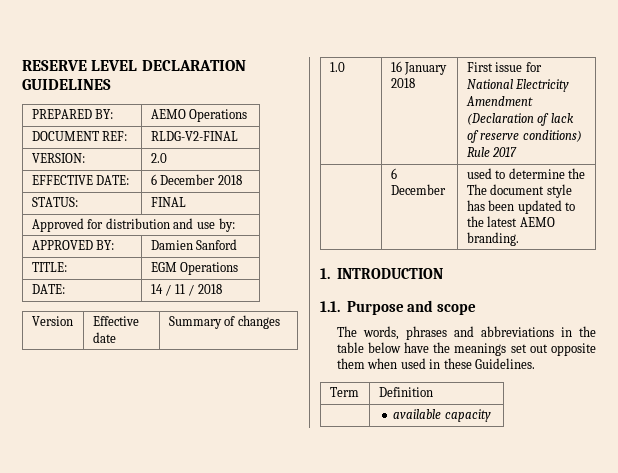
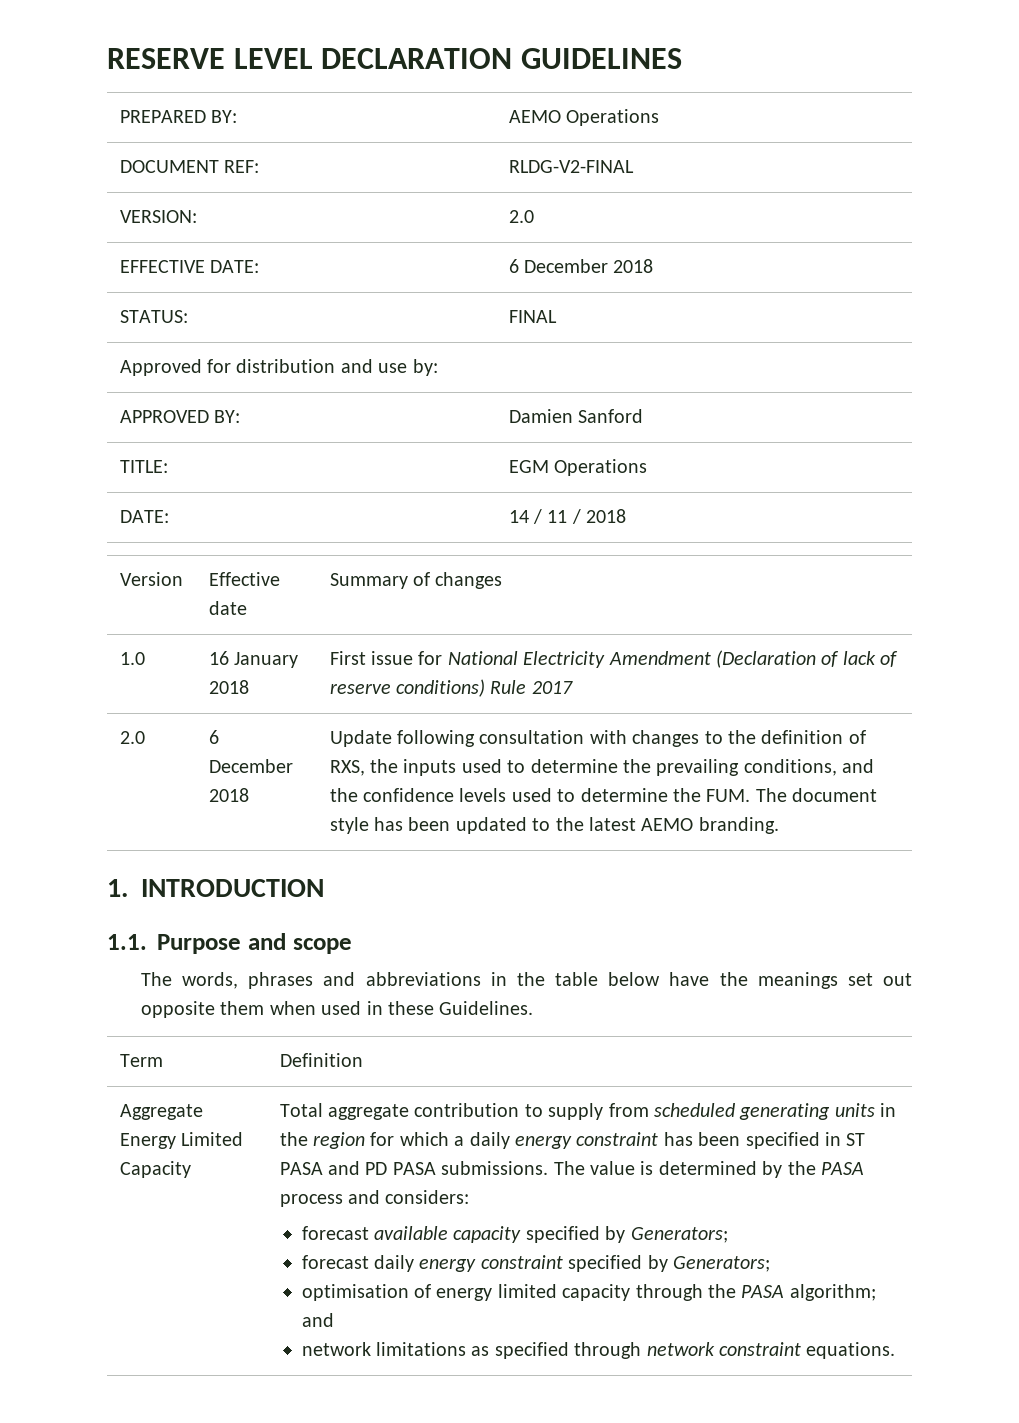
[390,168,397,179] [390,184,446,195] [466,168,586,179] | 6 December | used to determine the -> [119,731,145,744] [208,730,219,744] [208,759,293,773] [208,788,249,802] [329,730,866,747] [329,759,875,776] [329,788,751,802] 2.0 | 6 December 2018 | Update following consultation with changes to the definition of RXS, the inputs used to determine the prevailing conditions, and the confidence levels used to determine the FUM.
[393,409,491,422] | available capacity -> [119,1104,203,1120] [119,1132,244,1149] [119,1161,191,1178] [279,1103,897,1120] [279,1132,866,1149] [279,1161,865,1178] [279,1190,470,1207] [301,1226,728,1243] [301,1255,771,1272] [301,1284,876,1301] [301,1313,334,1327] [301,1342,896,1359] Aggregate Energy Limited Capacity | Total aggregate contribution to supply from scheduled generating units in the region for which a daily energy constraint has been specified in ST PASA and PD PASA submissions. The value is determined by the PASA process and considers: // forecast available capacity specified by Generators; // forecast daily energy constraint specified by Generators; // optimisation of energy limited capacity through the PASA algorithm; and // network limitations as specified through network constraint equations.

